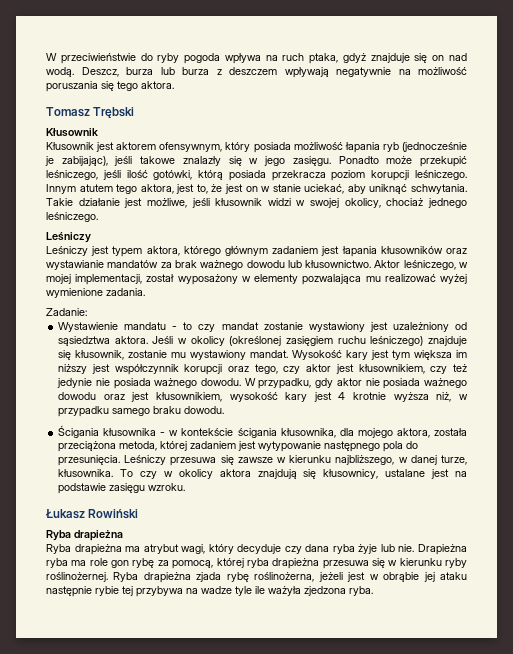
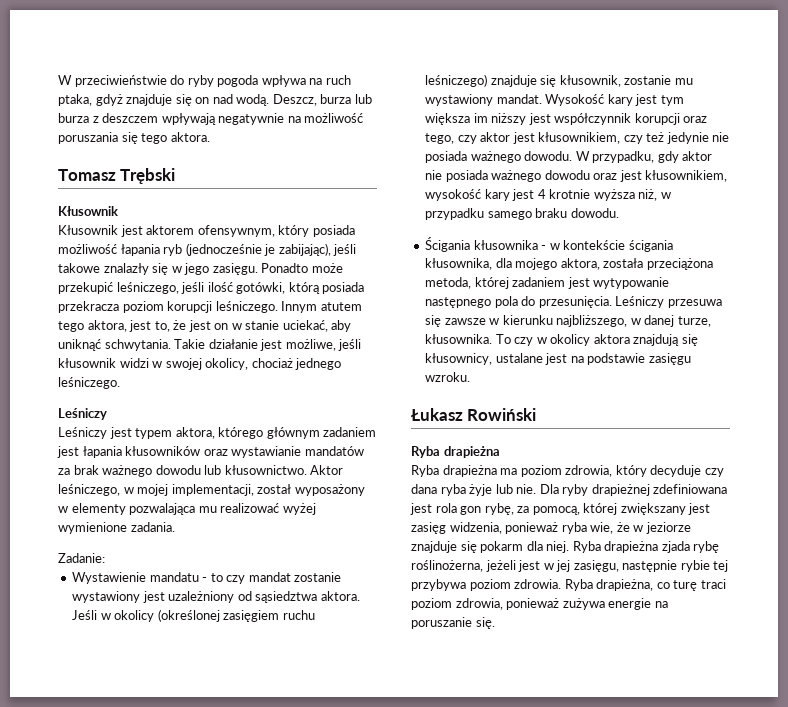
[143,544,206,554] atrybut wagi, -> [520,465,613,477] poziom zdrowia,
[418,544,468,555] [46,558,467,569] [46,572,108,582] Drapieżna ryba ma role gon rybę za pomocą, której ryba drapieżna przesuwa się w kierunku ryby roślinożernej. -> [539,484,728,496] [410,503,711,515] [411,522,691,534] [411,541,570,553] Dla ryby drapieżnej zdefiniowana jest rola gon rybę, za pomocą, której zwiększany jest zasięg widzenia, ponieważ ryba wie, że w jeziorze znajduje się pokarm dla niej.
[383,572,467,582] obrąbie jej ataku -> [556,560,619,572] jej zasięgu,
[186,586,373,596] na wadze tyle ile ważyła zjedzona ryba. -> [469,579,726,591] [411,598,668,610] [411,617,495,629] poziom zdrowia. Ryba drapieżna, co turę traci poziom zdrowia, ponieważ zużywa energie na poruszanie się.

